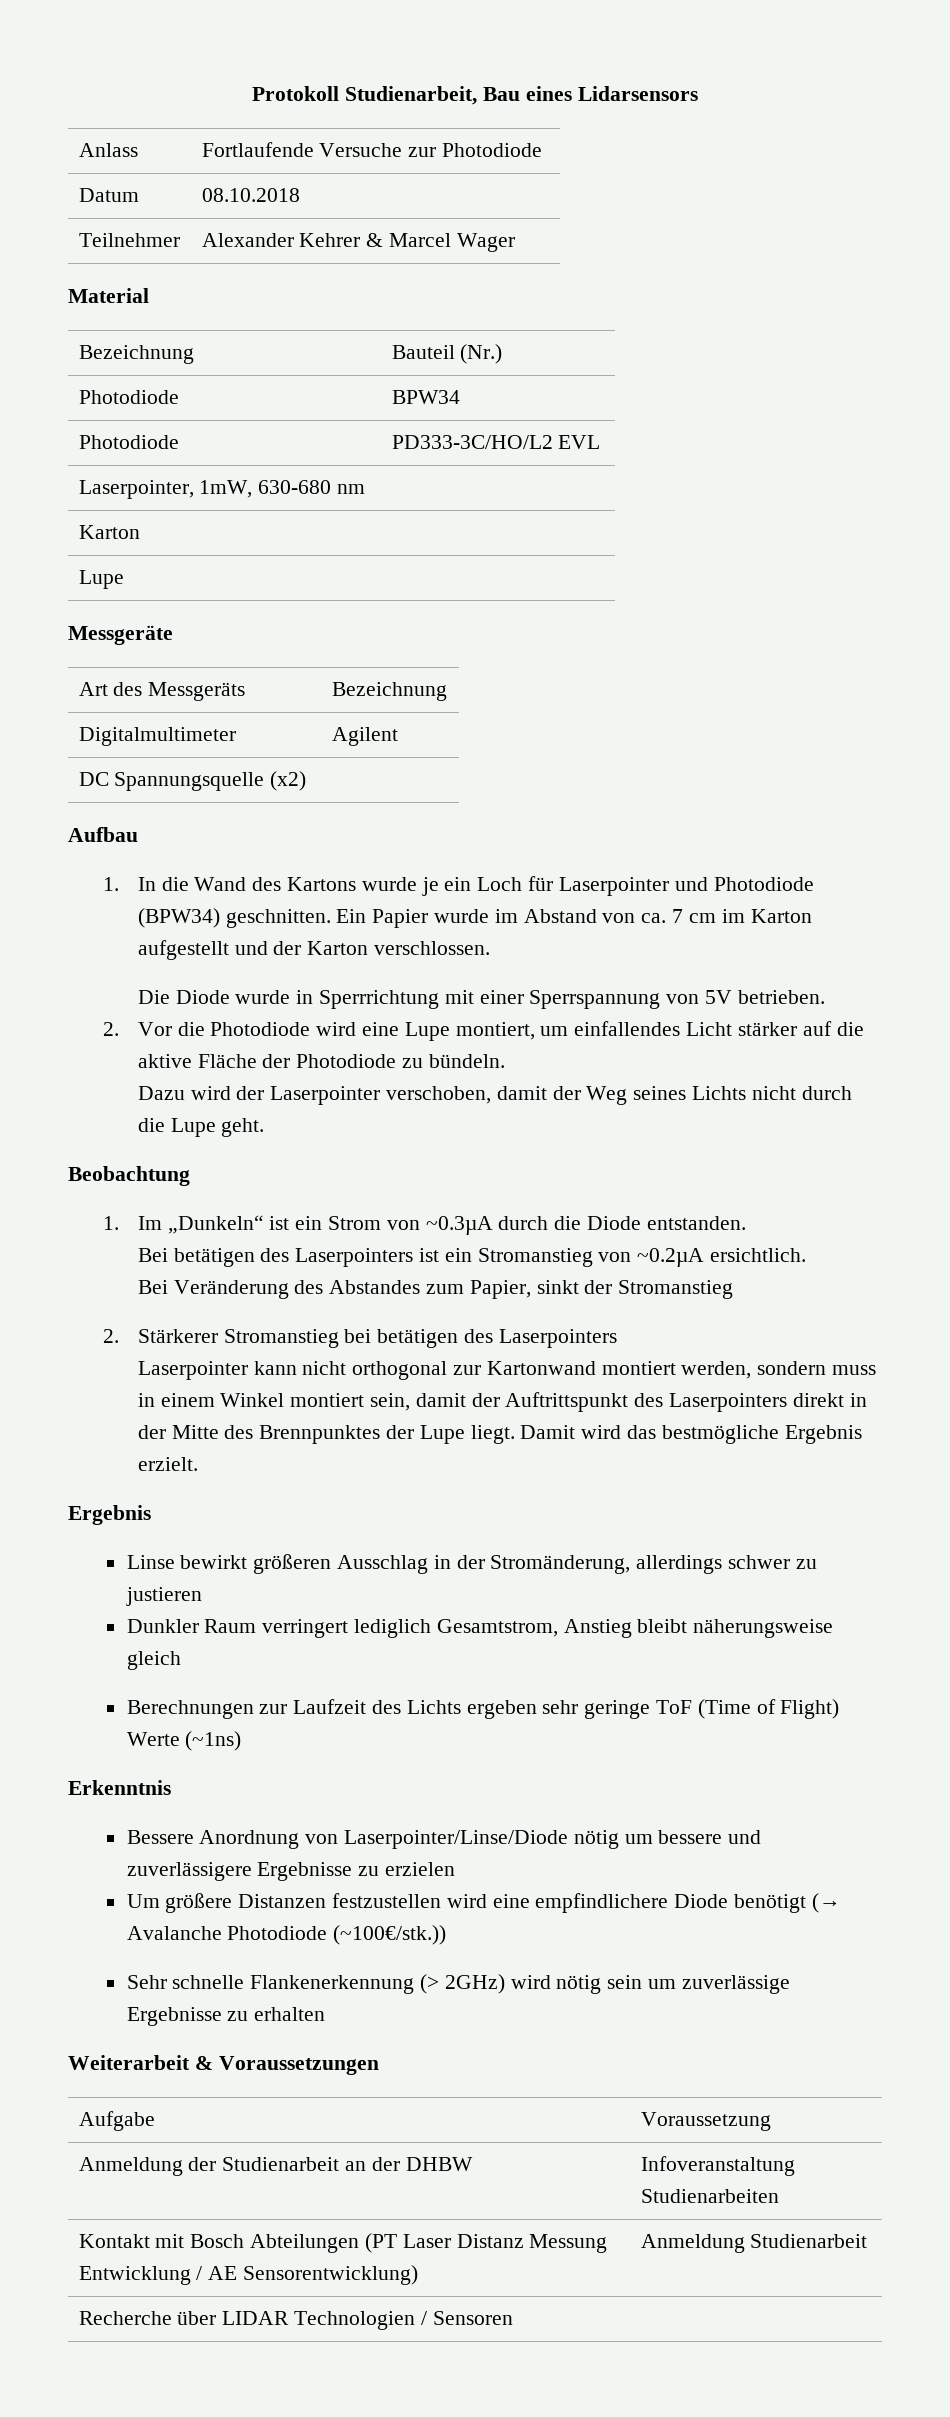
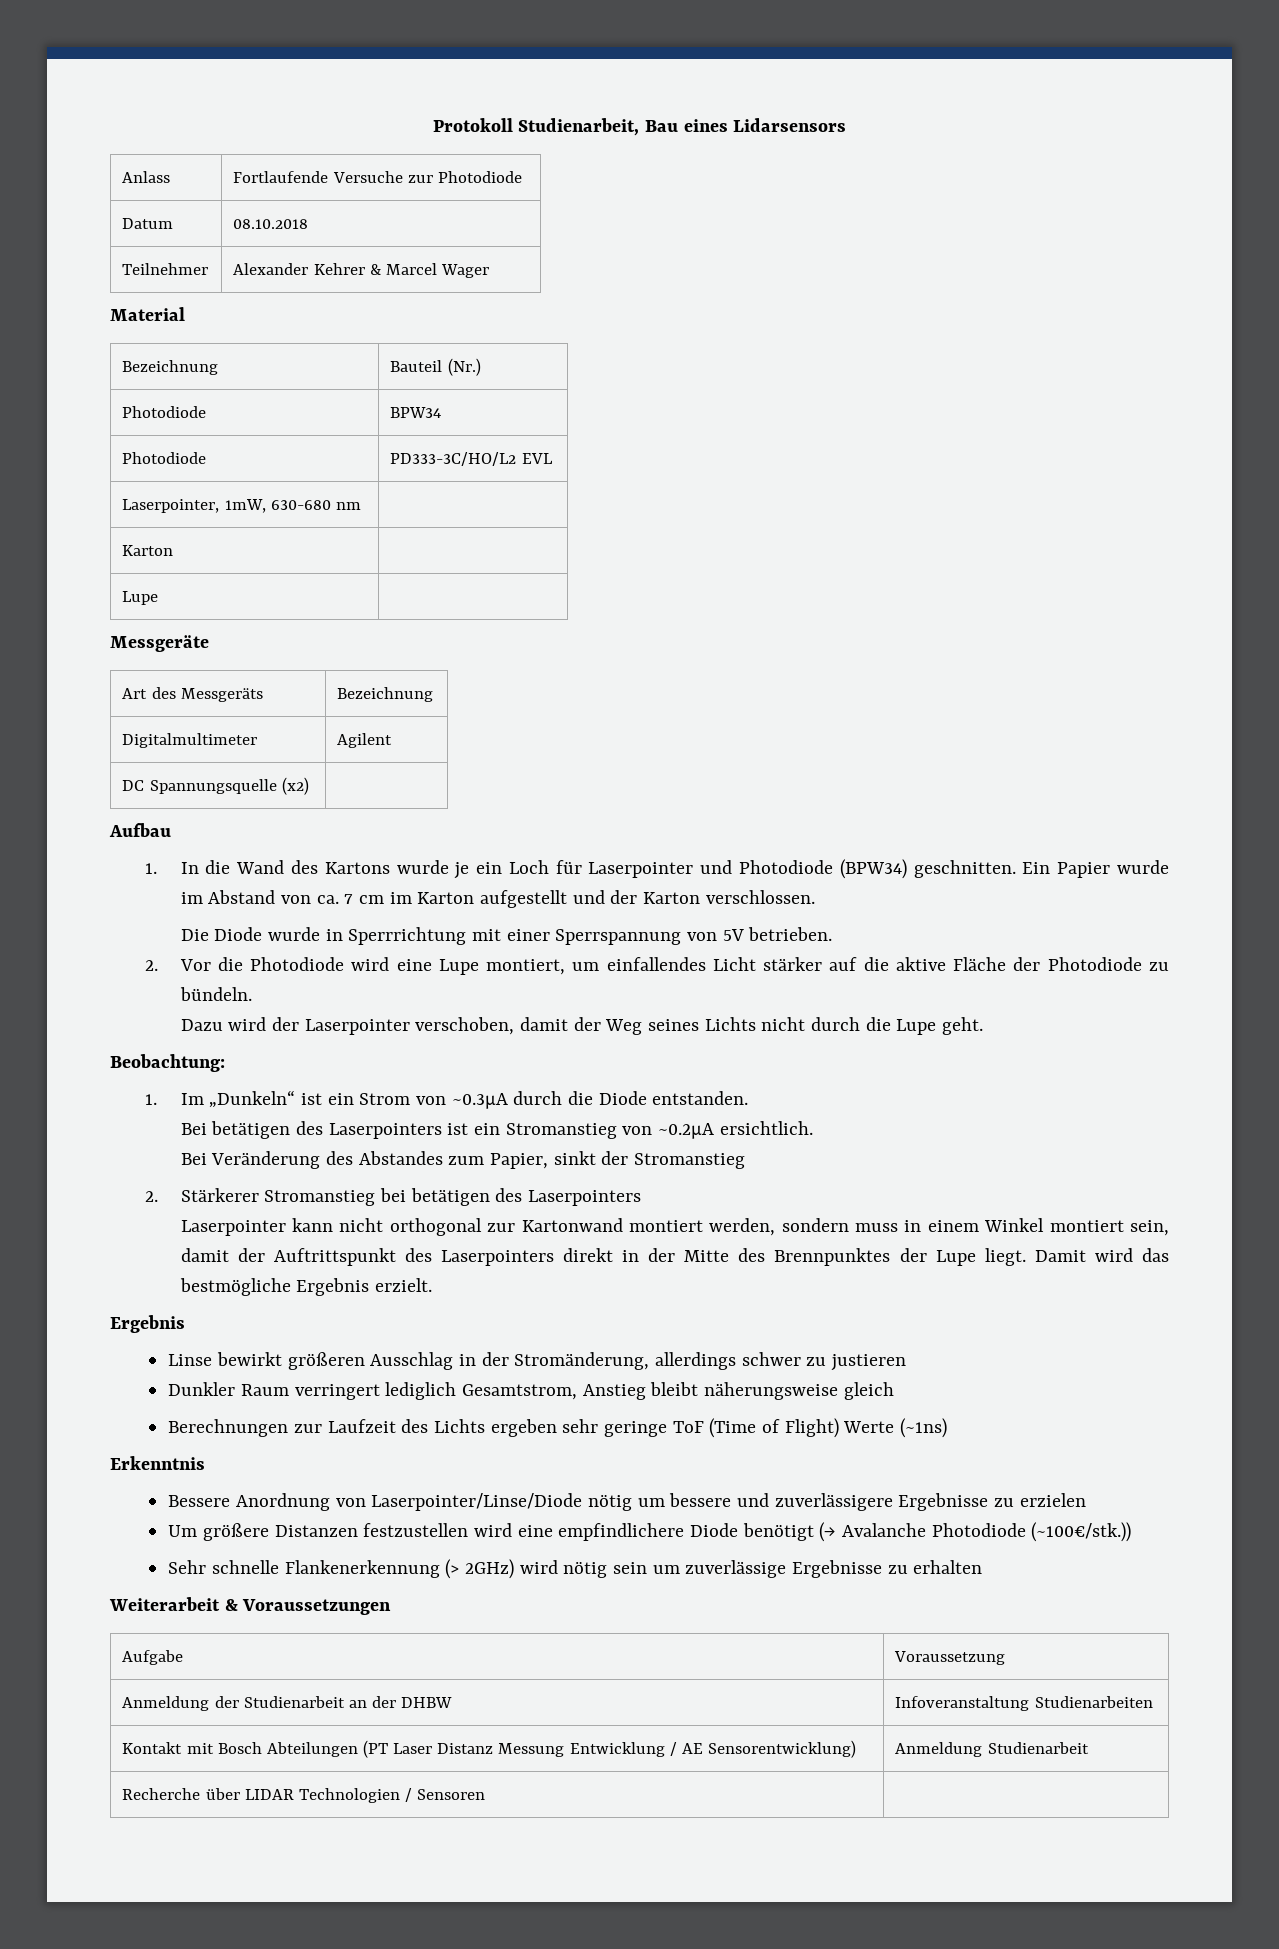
[68,1166,190,1186] Beobachtung -> [110,1054,225,1072] Beobachtung:

